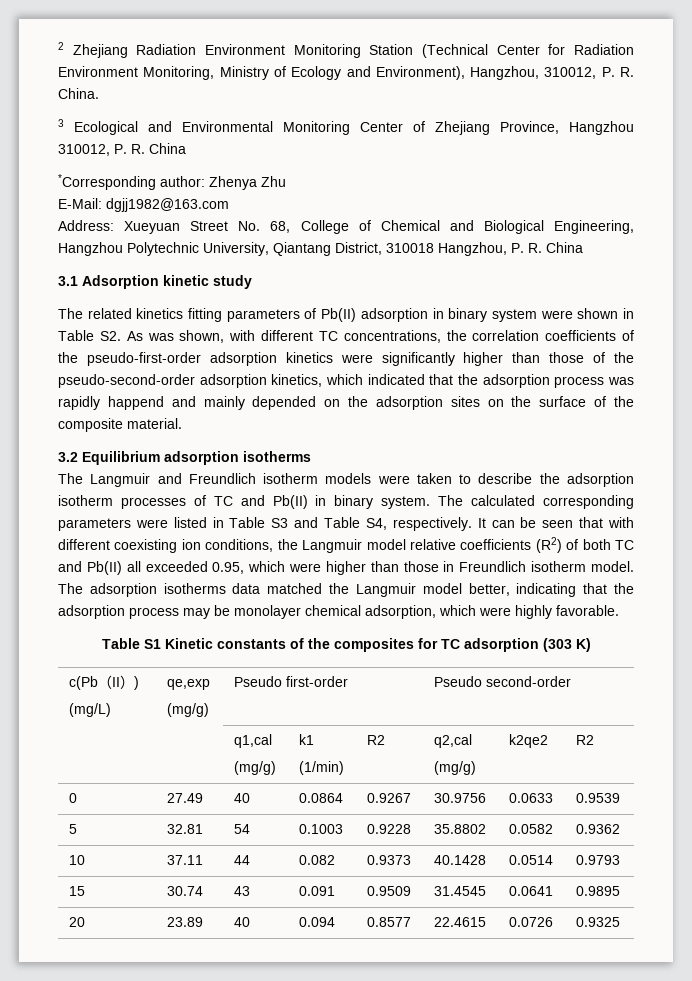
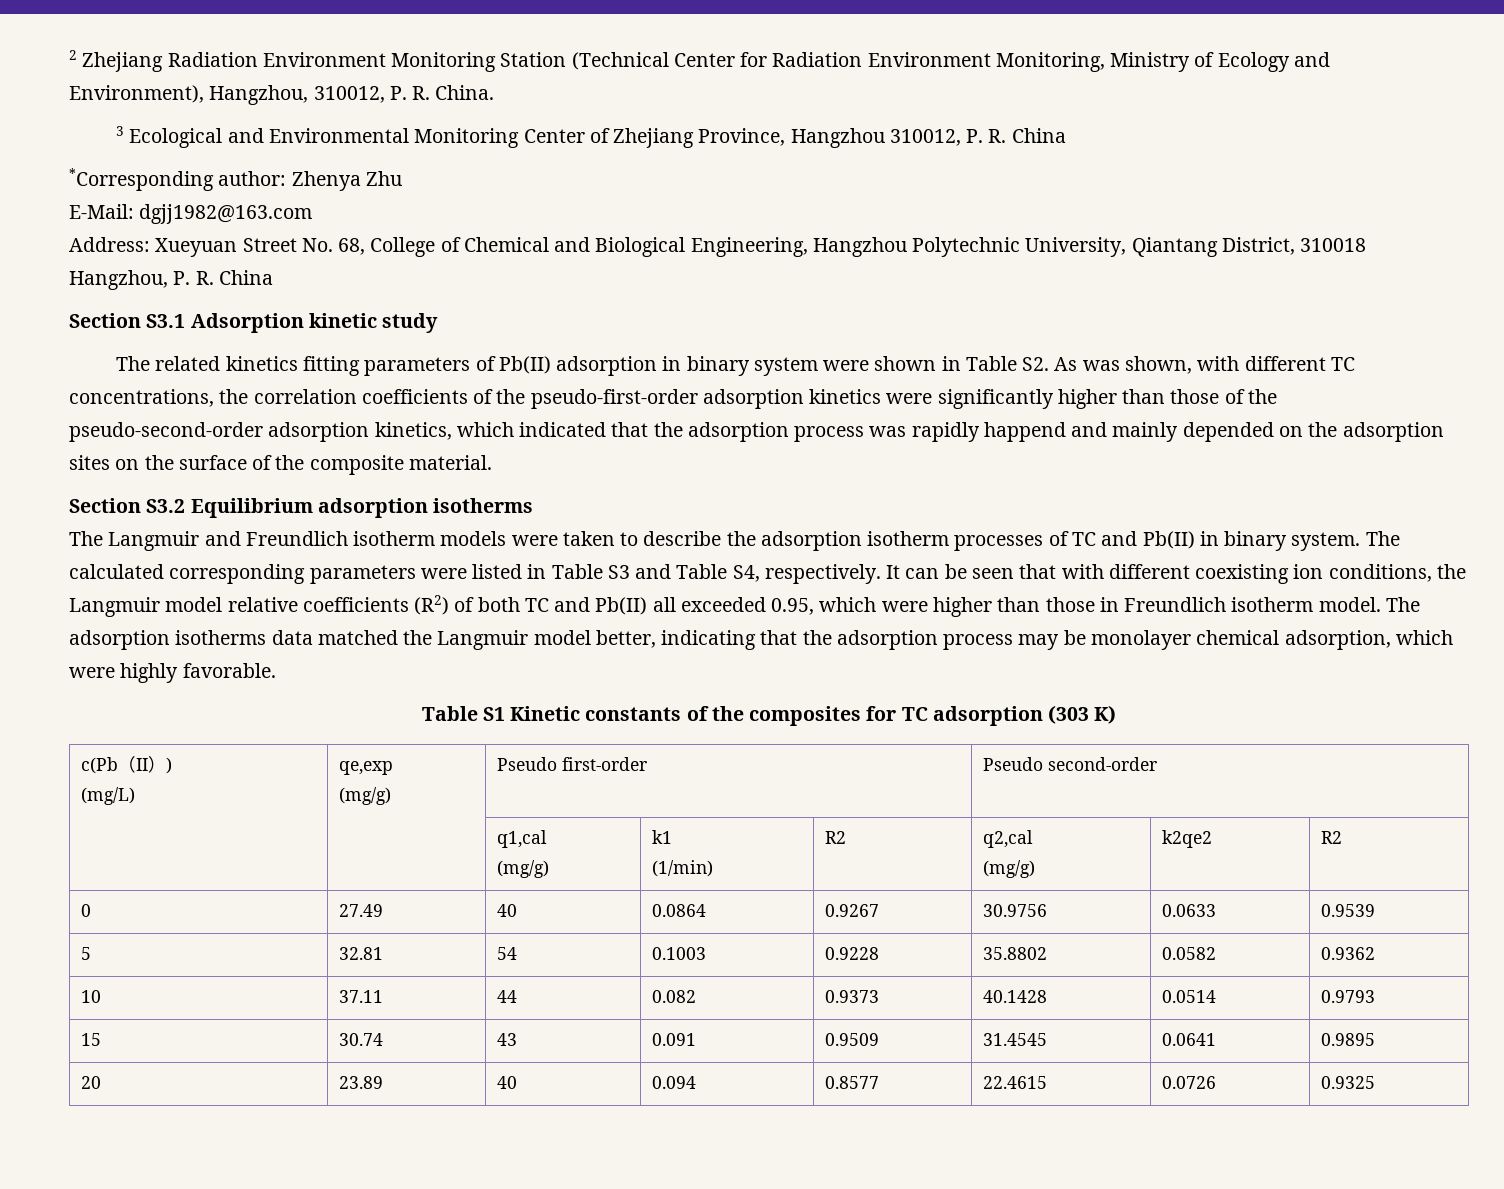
[58,276,78,286] 3.1 -> [69,313,186,328] Section S3.1
[58,452,78,462] 3.2 -> [69,498,186,513] Section S3.2

